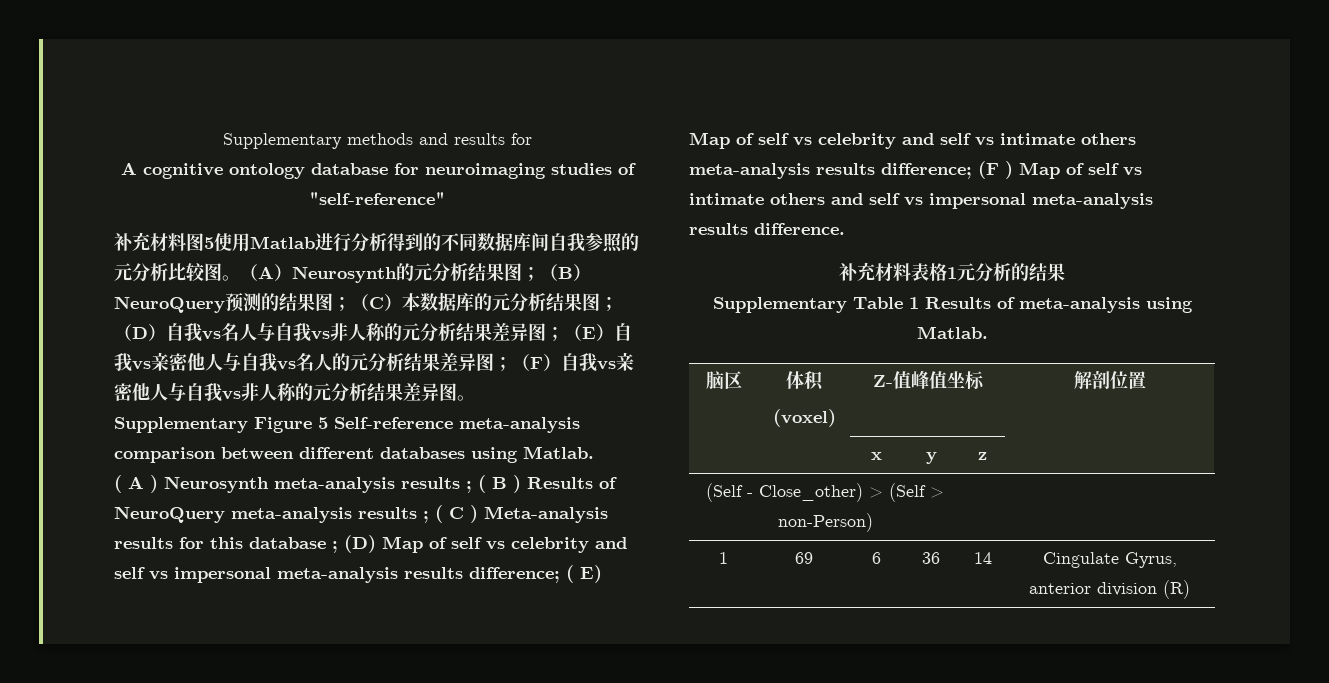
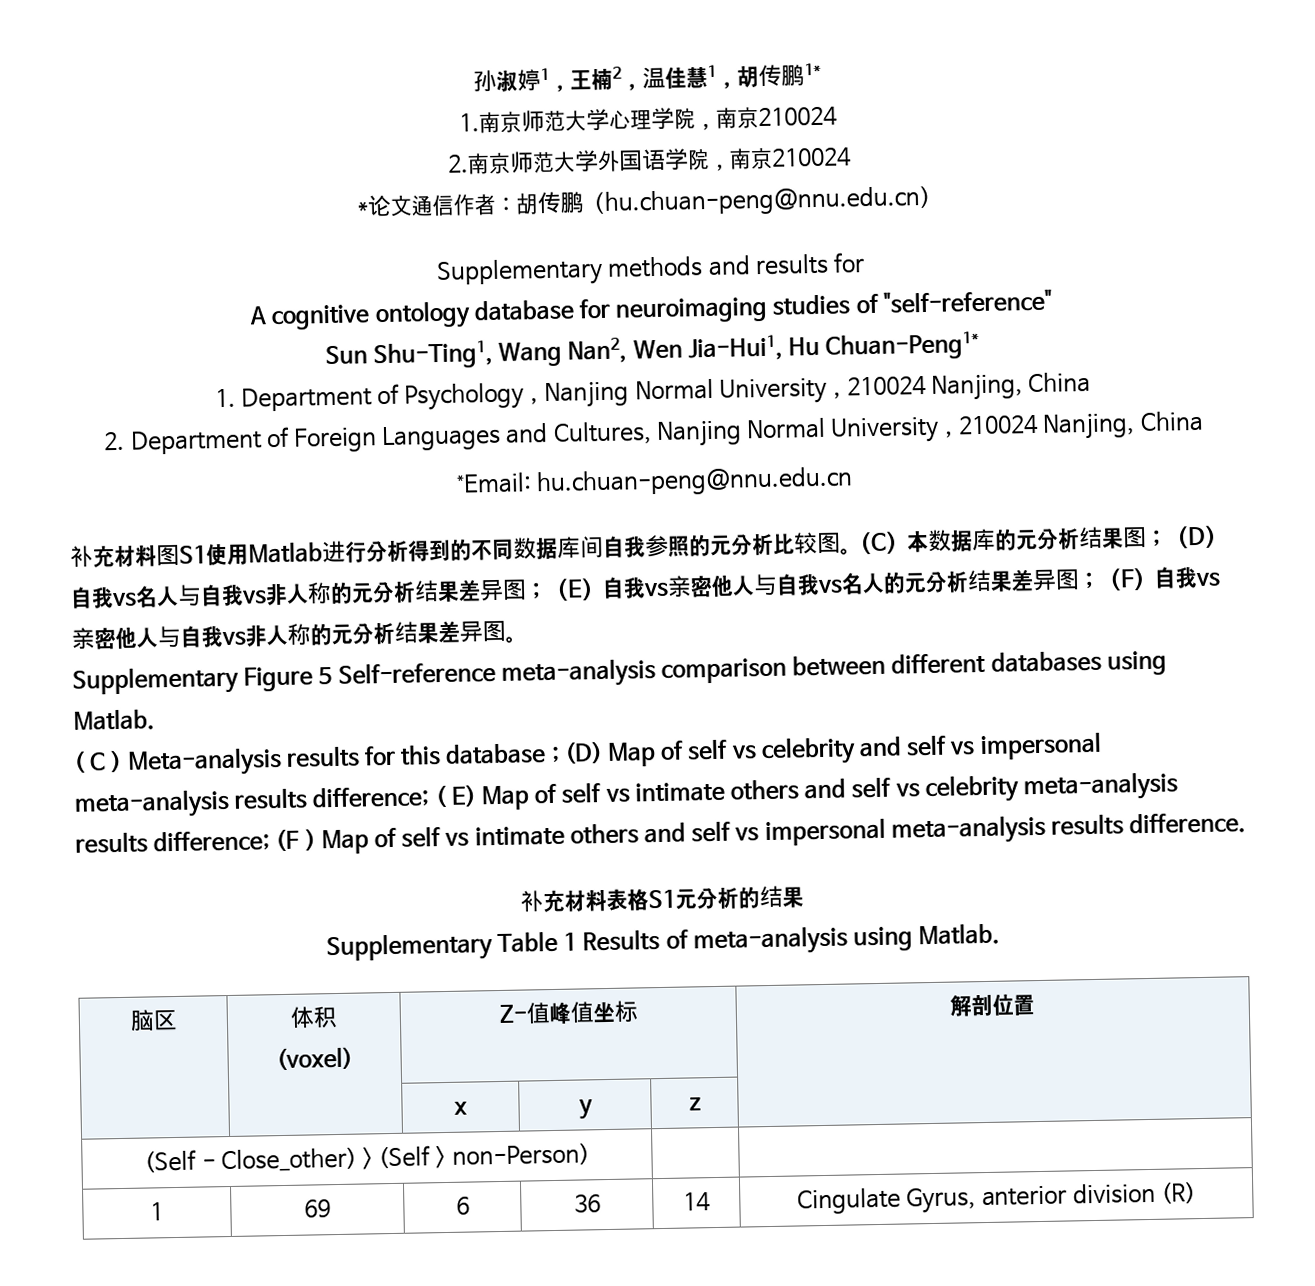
(222, 141) none -> [473,67,550,93] [549,66,622,92] [621,64,717,91] [716,62,821,89] [459,106,838,134] [446,147,852,175] [357,185,941,217] 孙淑婷1，王楠2，温佳慧1，胡传鹏1* // 1.南京师范大学心理学院，南京210024 // 2.南京师范大学外国语学院，南京210024 // *论文通信作者：胡传鹏（hu.chuan-peng@nnu.edu.cn） //
(445, 198) none -> [324,330,980,370] [214,371,1092,412] [104,410,1204,455] [455,466,854,498] // Sun Shu-Ting1, Wang Nan2, Wen Jia-Hui1, Hu Chuan-Peng1* // 1. Department of Psychology，Nanjing Normal University，210024 Nanjing, China // 2. Department of Foreign Languages and Cultures, Nanjing Normal University，210024 Nanjing, China // *Email: hu.chuan-peng@nnu.edu.cn
[204,237,214,249] 5 -> [179,545,207,564] S1
[258,263,591,283] [114,293,369,313] A）Neurosynth的元分析结果图；（B）NeuroQuery预测的结果图；（ -> (872, 543) none
[128,475,617,493] [114,505,443,523] A ) Neurosynth meta-analysis results ; ( B ) Results of NeuroQuery meta-analysis results ; ( -> (86, 762) none
[818,133,1136,149] celebrity and self vs intimate others -> [634,774,1019,804] intimate others and self vs celebrity
[947,267,957,279] 1 -> [648,889,676,909] S1

